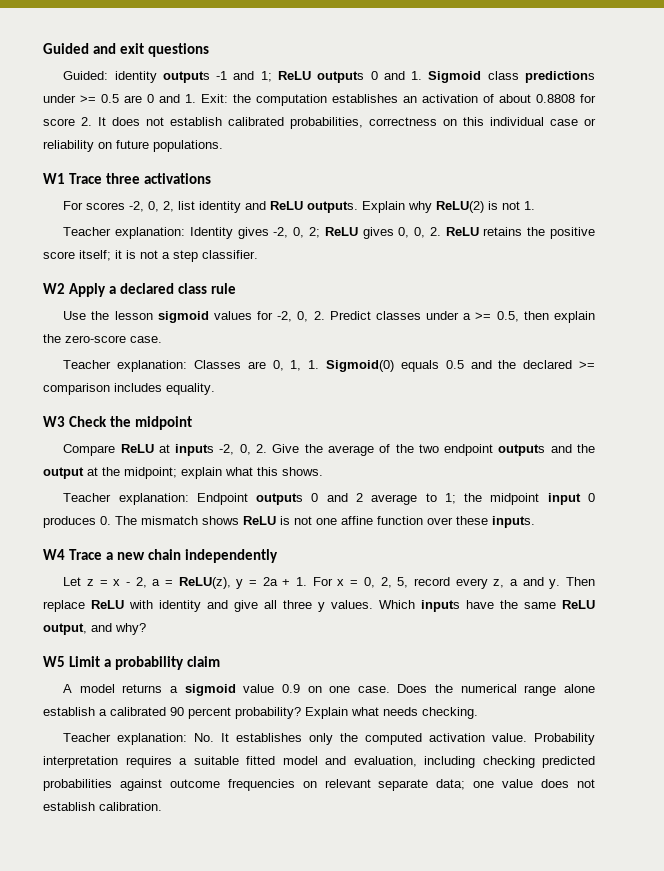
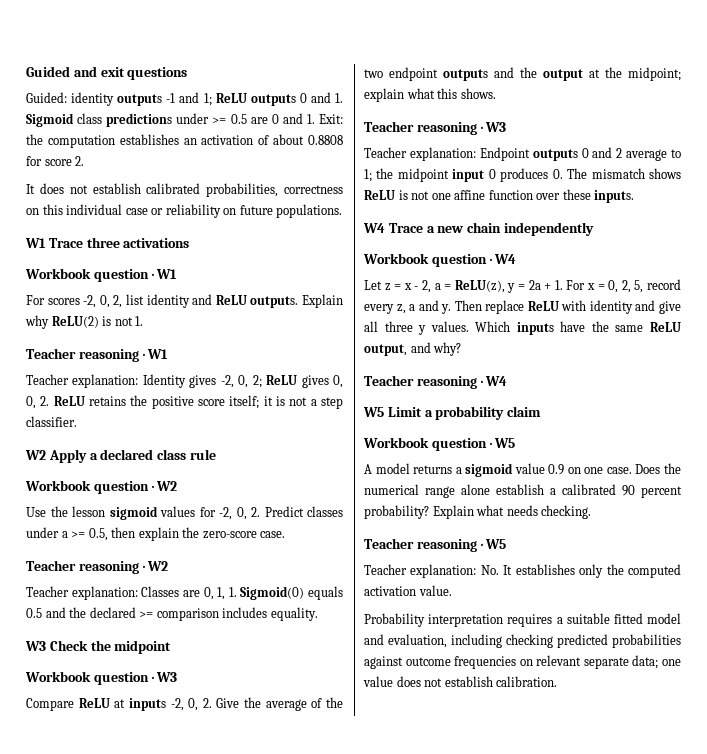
(92, 121) none -> (85, 161) //
(212, 178) none -> [25,268,178,282] // Workbook question · W1
(536, 205) none -> [26,348,169,362] // Teacher reasoning · W1
(237, 288) none -> [25,480,178,494] // Workbook question · W2
(162, 339) none -> [26,560,169,574] // Teacher reasoning · W2
(193, 423) none -> [25,671,178,685] // Workbook question · W3
(323, 471) none -> [364,121,507,135] // Teacher reasoning · W3
(279, 556) none -> [363,253,517,267] // Workbook question · W4
(146, 629) none -> [364,375,508,389] // Teacher reasoning · W4
(221, 661) none -> [363,437,516,451] // Workbook question · W5
(478, 713) none -> [364,538,507,552] // Teacher reasoning · W5
(528, 737) none -> (452, 590) //

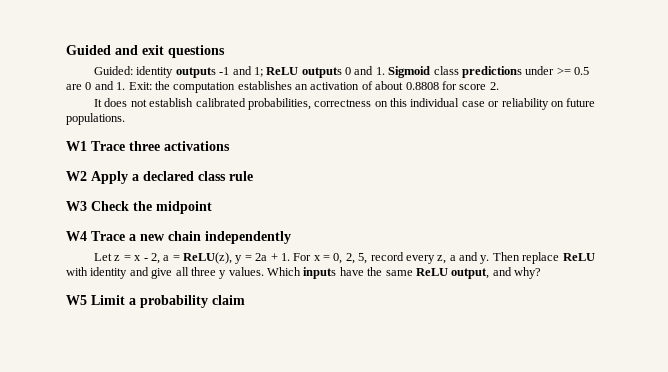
[25,268,178,282] [26,294,343,308] [25,315,144,329] [26,348,169,362] [26,374,343,388] [26,395,343,409] [26,416,77,427] // Workbook question · W1 // For scores -2, 0, 2, list identity and ReLU outputs. Explain why ReLU(2) is not 1. // Teacher reasoning · W1 // Teacher explanation: Identity gives -2, 0, 2; ReLU gives 0, 0, 2. ReLU retains the positive score itself; it is not a step classifier. -> (230, 146) none
[25,480,178,494] [26,506,343,520] [26,527,286,541] [26,560,169,574] [26,586,343,600] [26,607,318,621] [25,640,172,654] [25,671,178,685] [26,697,343,711] [364,67,681,81] [364,88,496,102] [364,121,507,135] [364,147,681,161] [364,168,681,182] [364,189,635,203] Workbook question · W2 // Use the lesson sigmoid values for -2, 0, 2. Predict classes under a >= 0.5, then explain the zero-score case. // Teacher reasoning · W2 // Teacher explanation: Classes are 0, 1, 1. Sigmoid(0) equals 0.5 and the declared >= comparison includes equality. // W3 Check the midpoint // Workbook question · W3 // Compare ReLU at inputs -2, 0, 2. Give the average of the two endpoint outputs and the output at the midpoint; explain what this shows. // Teacher reasoning · W3 // Teacher explanation: Endpoint outputs 0 and 2 average to 1; the midpoint input 0 produces 0. The mismatch shows ReLU is not one affine function over these inputs. -> [66,201,212,214] W3 Check the midpoint
[363,253,517,267] // Workbook question · W4 -> (291, 237) none
[364,375,508,389] // Teacher reasoning · W4 -> (541, 273) none
[363,437,516,451] [364,463,681,477] [364,484,682,498] [364,505,592,519] [364,538,507,552] [364,564,681,578] [364,585,452,596] [364,613,681,627] [364,634,681,648] [364,655,681,669] [363,676,558,687] // Workbook question · W5 // A model returns a sigmoid value 0.9 on one case. Does the numerical range alone establish a calibrated 90 percent probability? Explain what needs checking. // Teacher reasoning · W5 // Teacher explanation: No. It establishes only the computed activation value. // Probability interpretation requires a suitable fitted model and evaluation, including checking predicted probabilities against outcome frequencies on relevant separate data; one value does not establish calibration. -> (245, 300) none

